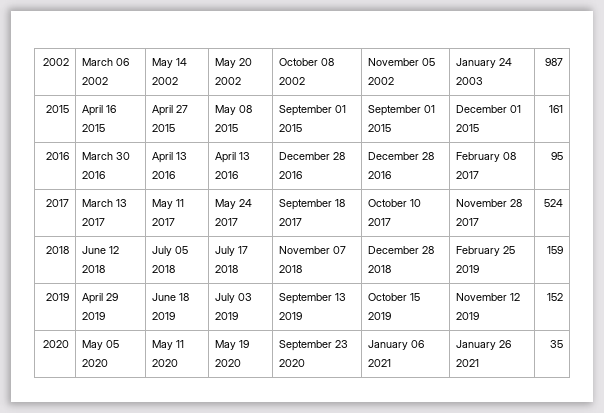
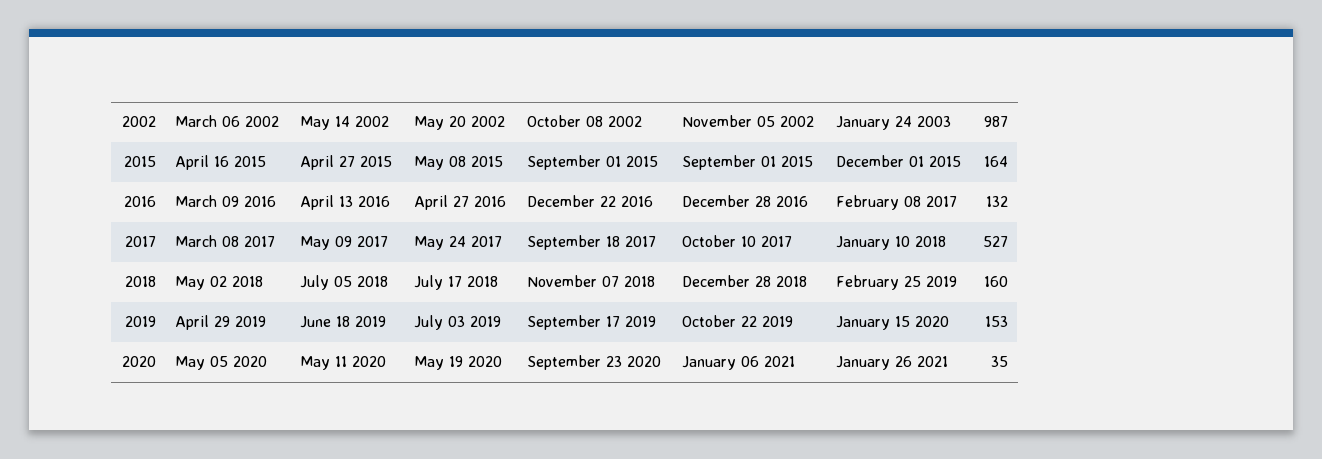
[548,105,563,113] 161 -> [984,156,1009,167] 164
[116,152,131,160] 30 -> [221,196,239,207] 09
[239,152,251,160] [215,171,239,179] [279,152,346,160] 13 2016 | December 28 -> [452,196,506,207] [526,195,616,207] 27 2016 | December 22
[550,152,563,160] 95 -> [986,196,1009,207] 132
[116,199,128,207] [82,218,106,226] [152,199,185,209] 13 2017 | May 11 -> [221,236,275,247] [299,236,352,250] 08 2017 | May 09
[456,199,523,207] [456,218,480,226] [543,199,563,207] [45,246,69,254] [82,246,120,254] November 28 2017 | 524 // 2018 | June 12 -> [835,236,946,250] [983,236,1009,247] [125,276,157,287] [174,276,227,290] January 10 2018 | 527 // 2018 | May 02
[546,246,563,254] 159 -> [984,276,1009,287] 160
[335,293,347,301] 13 -> [605,316,620,327] 17
[410,293,421,301] [368,312,392,320] [456,293,521,301] [456,312,480,320] [546,293,563,301] 15 2019 | November 12 2019 | 152 -> [740,316,793,327] [835,316,949,330] [985,316,1009,327] 22 2019 | January 15 2020 | 153

